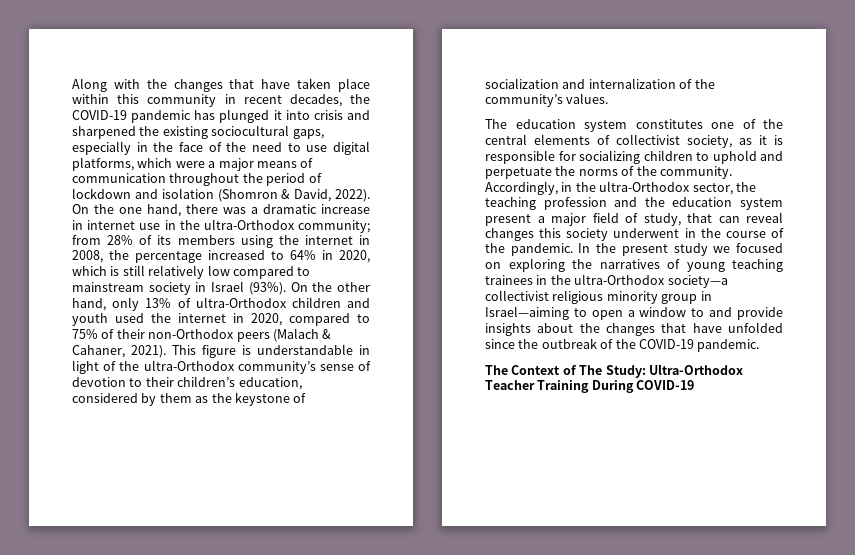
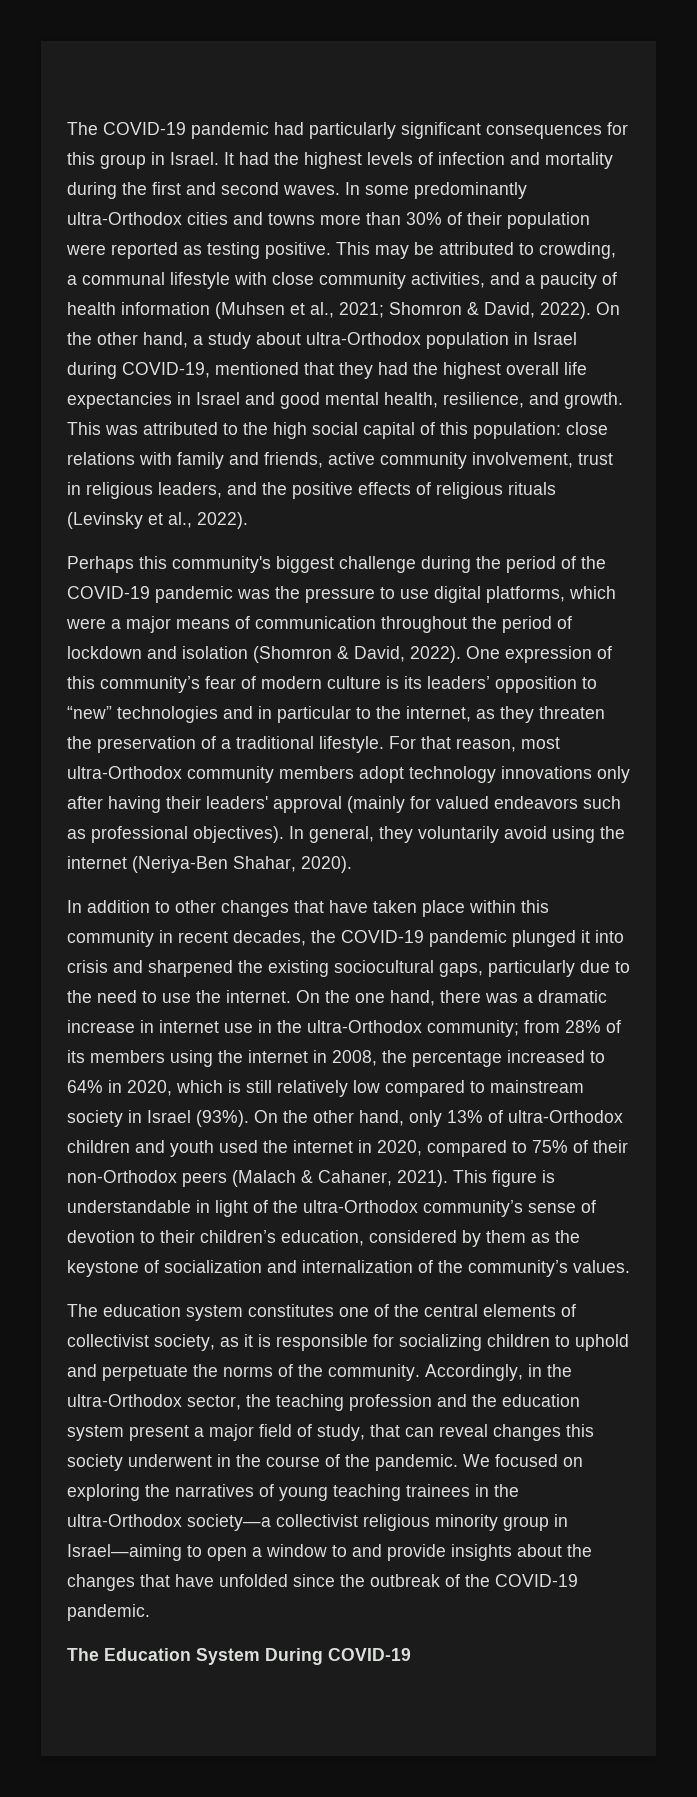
[72,78,370,92] [72,94,370,107] [72,109,370,123] [72,125,324,139] [72,141,282,155] Along with the changes that have taken place within this community in recent decades, the COVID-19 pandemic has plunged it into crisis and sharpened the existing sociocultural gaps, especially in the face of the need -> [67,122,628,139] [67,152,613,169] [67,182,527,199] [67,212,590,229] [66,242,616,259] [67,272,617,289] [67,302,620,319] [67,332,577,349] [67,362,587,379] [67,392,623,409] [67,422,608,439] [67,452,613,469] [67,482,556,499] [67,512,248,529] [67,556,606,573] [67,586,375,603] The COVID-19 pandemic had particularly significant consequences for this group in Israel. It had the highest levels of infection and mortality during the first and second waves. In some predominantly ultra-Orthodox cities and towns more than 30% of their population were reported as testing positive. This may be attributed to crowding, a communal lifestyle with close community activities, and a paucity of health information (Muhsen et al., 2021; Shomron & David, 2022). On the other hand, a study about ultra-Orthodox population in Israel during COVID-19, mentioned that they had the highest overall life expectancies in Israel and good mental health, resilience, and growth. This was attributed to the high social capital of this population: close relations with family and friends, active community involvement, trust in religious leaders, and the positive effects of religious rituals (Levinsky et al., 2022). // Perhaps this community's biggest challenge during the period of the COVID-19 pandemic was the pressure
(371, 195) none -> [466,646,612,663] [67,676,597,693] [67,706,605,723] [67,736,560,753] [67,766,630,783] [67,796,621,813] [67,826,625,843] [67,856,352,873] [67,900,549,917] [67,930,624,947] [67,960,630,977] [67,990,291,1003] One expression of this community’s fear of modern culture is its leaders’ opposition to “new” technologies and in particular to the internet, as they threaten the preservation of a traditional lifestyle. For that reason, most ultra-Orthodox community members adopt technology innovations only after having their leaders' approval (mainly for valued endeavors such as professional objectives). In general, they voluntarily avoid using the internet (Neriya-Ben Shahar, 2020). // In addition to other changes that have taken place within this community in recent decades, the COVID-19 pandemic plunged it into crisis and sharpened the existing sociocultural gaps, particularly due to the need to use the internet.
[578,243,731,256] In the present study we -> [463,1454,490,1467] We
[511,364,743,378] [485,380,590,393] Context of The Study: Ultra-Orthodox Teacher Training -> [104,1648,260,1665] Education System

